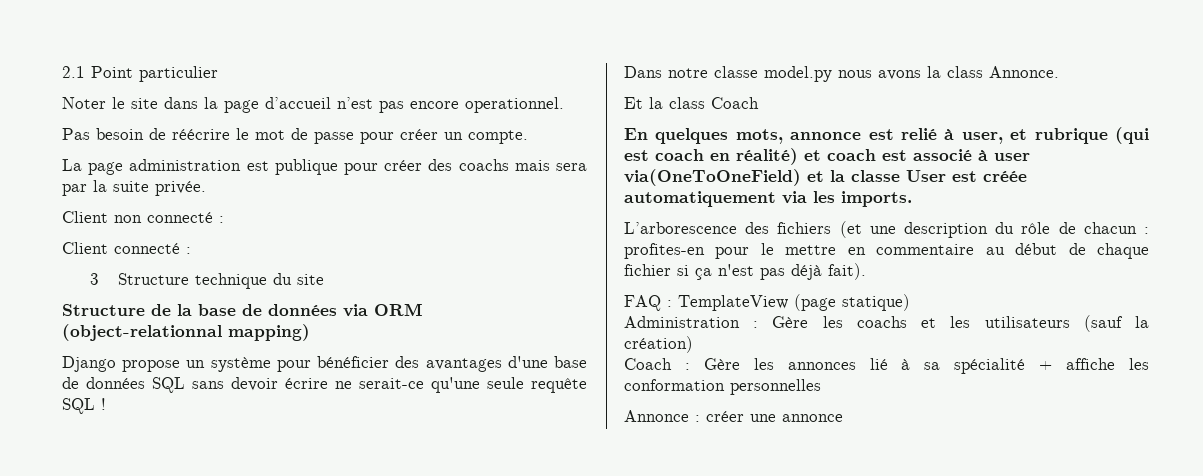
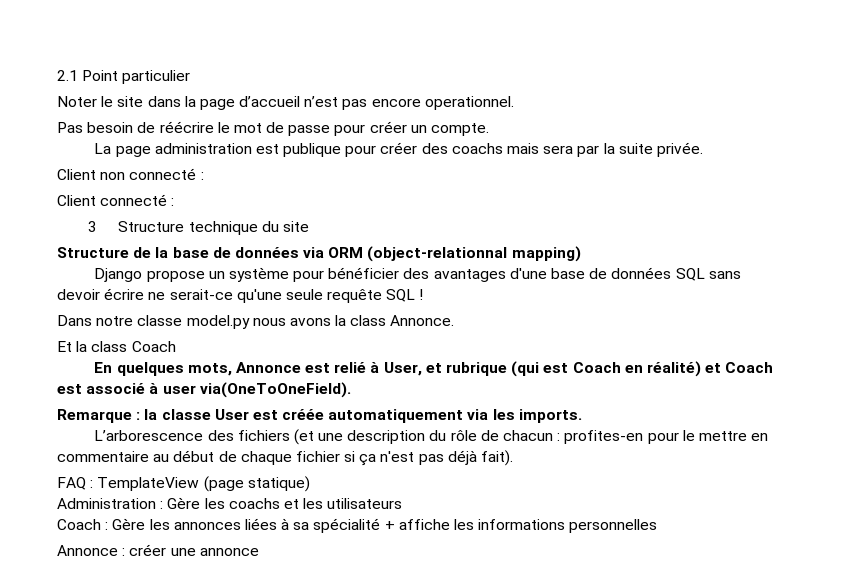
[790,132,862,140] annonce -> [235,362,301,373] Annonce
[961,132,1003,144] user, -> [383,362,422,376] User,
[655,149,704,161] coach -> [572,362,621,373] Coach
[827,149,876,161] coach -> [725,362,774,373] Coach
[624,169,824,186] via(OneToOneField) et -> [199,382,351,398] [57,409,141,423] via(OneToOneField). // Remarque :
[1083,315,1149,332] [624,336,693,353] (sauf la création) -> (403, 503) none
[869,358,888,370] lié -> [244,518,277,530] liées
[624,379,725,391] conformation -> [478,519,566,530] informations

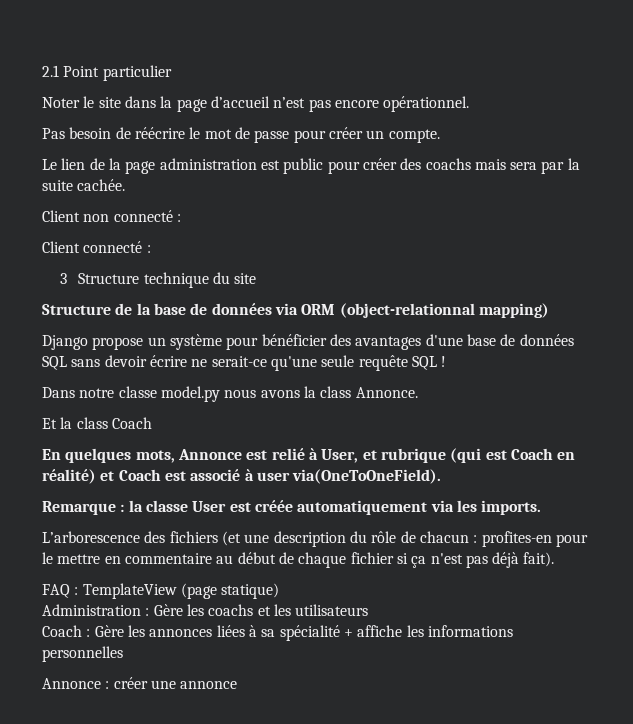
[424,96,514,110] operationnel. -> [383,96,470,112] opérationnel.
[94,143,112,154] La -> [42,158,121,170] Le lien de la
[283,143,342,157] publique -> [283,158,324,174] public
[656,142,703,157] privée. -> [77,179,126,191] cachée.

